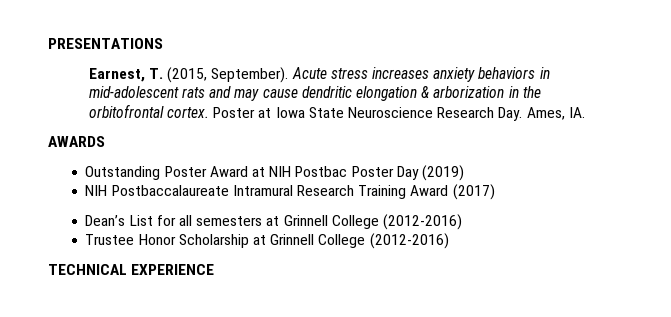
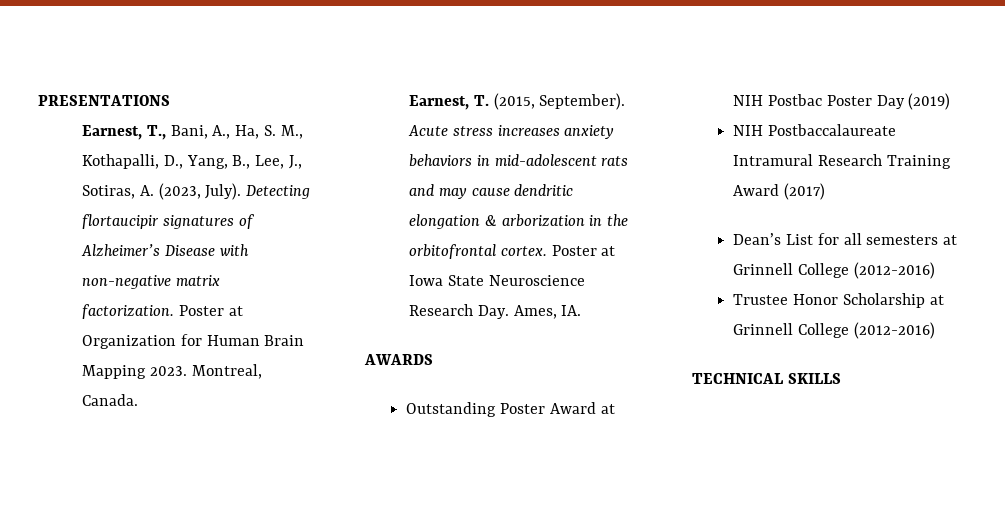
(163, 43) none -> [82,125,303,140] [82,154,302,169] [82,183,311,200] [82,214,254,229] [81,244,249,257] [82,275,221,289] [82,304,243,319] [82,334,305,349] [82,364,262,379] [82,394,139,406] // Earnest, T., Bani, A., Ha, S. M., Kothapalli, D., Yang, B., Lee, J., Sotiras, A. (2023, July). Detecting flortaucipir signatures of Alzheimer’s Disease with non-negative matrix factorization. Poster at Organization for Human Brain Mapping 2023. Montreal, Canada.
[131,264,215,275] EXPERIENCE -> [787,373,841,384] SKILLS

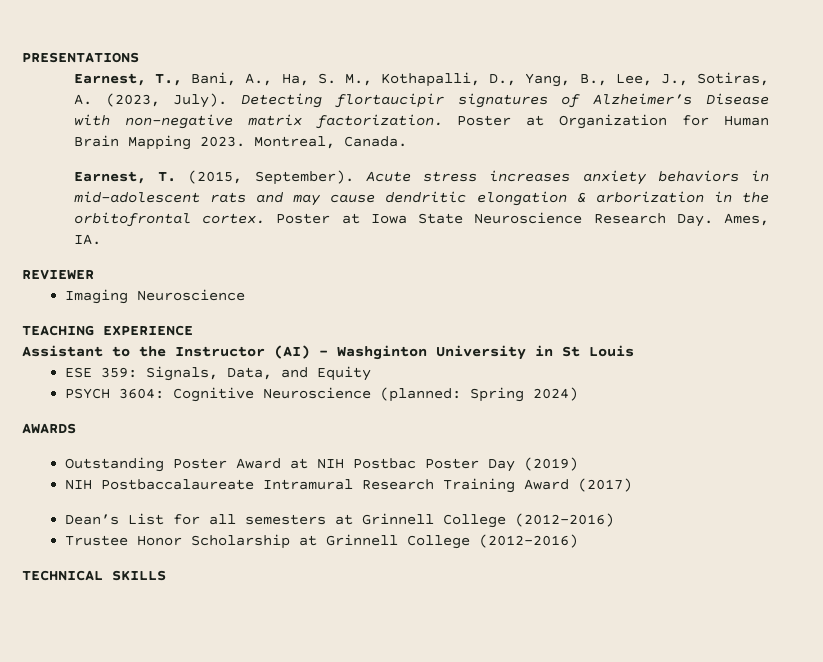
(582, 310) none -> [22,269,94,280] [65,289,246,304] [22,325,193,336] [22,345,634,360] [65,366,372,381] [65,387,579,402] // REVIEWER // Imaging Neuroscience // TEACHING EXPERIENCE // Assistant to the Instructor (AI) – Washginton University in St Louis // ESE 359: Signals, Data, and Equity // PSYCH 3604: Cognitive Neuroscience (planned: Spring 2024)

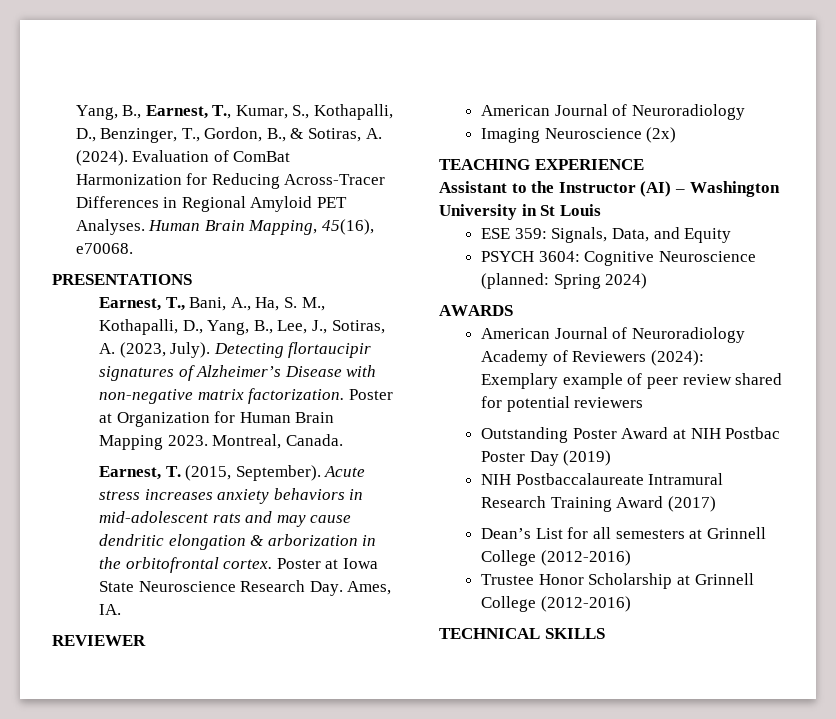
(22, 57) none -> [75,104,394,120] [75,127,382,143] [75,150,291,166] [75,173,386,189] [75,196,347,212] [75,219,374,235] [75,243,133,254] Yang, B., Earnest, T., Kumar, S., Kothapalli, D., Benzinger, T., Gordon, B., & Sotiras, A. (2024). Evaluation of ComBat Harmonization for Reducing Across-Tracer Differences in Regional Amyloid PET Analyses. Human Brain Mapping, 45(16), e70068. //
(94, 274) none -> [481,104,745,120] // American Journal of Neuroradiology
(246, 295) none -> [646,127,677,143] (2x)
[337,345,427,360] Washginton -> [689,181,780,197] Washington
(76, 428) none -> [481,327,745,343] [481,350,704,366] [481,373,783,389] [481,396,644,412] // American Journal of Neuroradiology Academy of Reviewers (2024): Exemplary example of peer review shared for potential reviewers

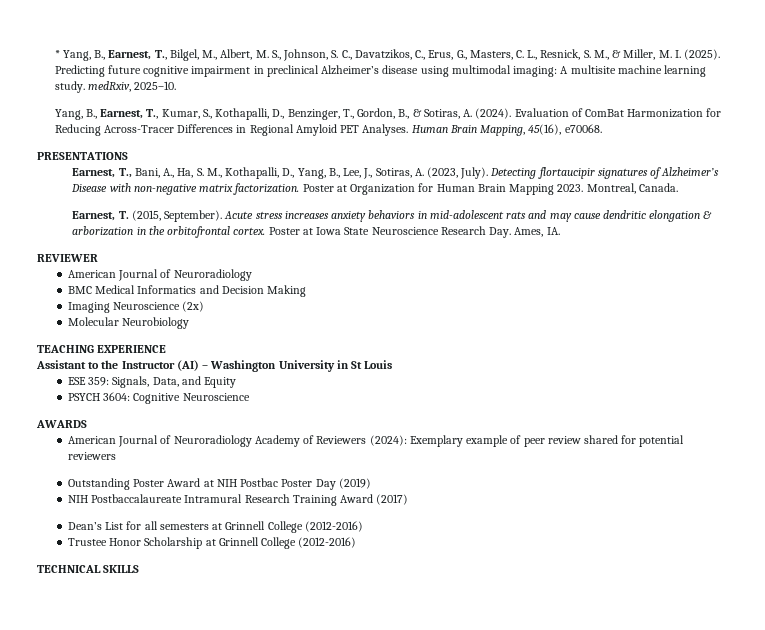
(75, 112) none -> [54,49,721,61] [54,65,707,77] [54,81,177,93] * Yang, B., Earnest, T., Bilgel, M., Albert, M. S., Johnson, S. C., Davatzikos, C., Erus, G., Masters, C. L., Resnick, S. M., & Miller, M. I. (2025). Predicting future cognitive impairment in preclinical Alzheimer’s disease using multimodal imaging: A multisite machine learning study. medRxiv, 2025–10. //
(745, 112) none -> [67,285,307,297] // BMC Medical Informatics and Decision Making
(677, 135) none -> [67,317,190,329] // Molecular Neurobiology
[481,273,648,289] (planned: Spring 2024) -> (250, 397) none

